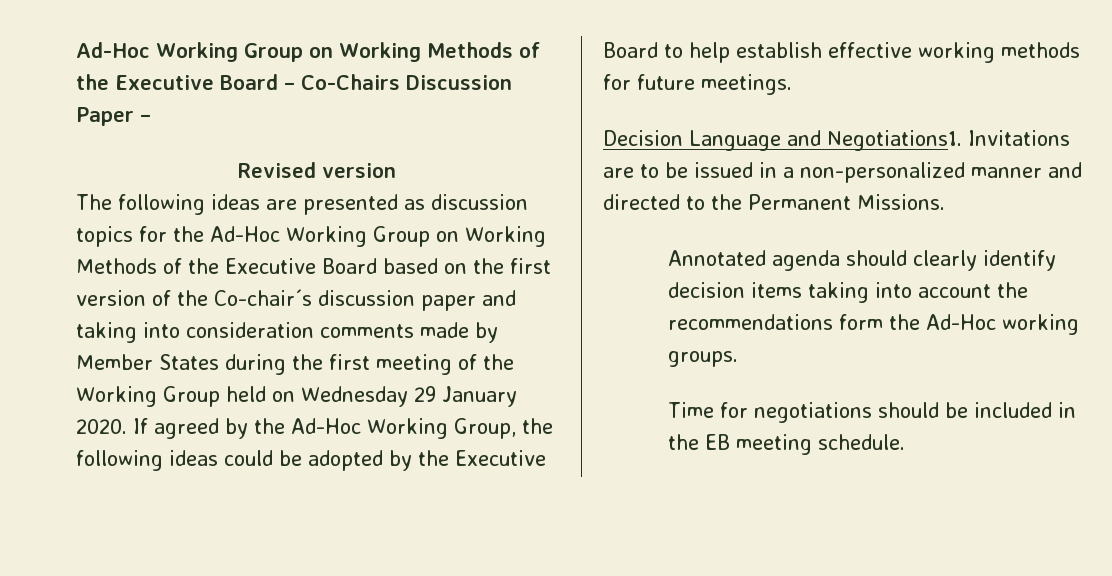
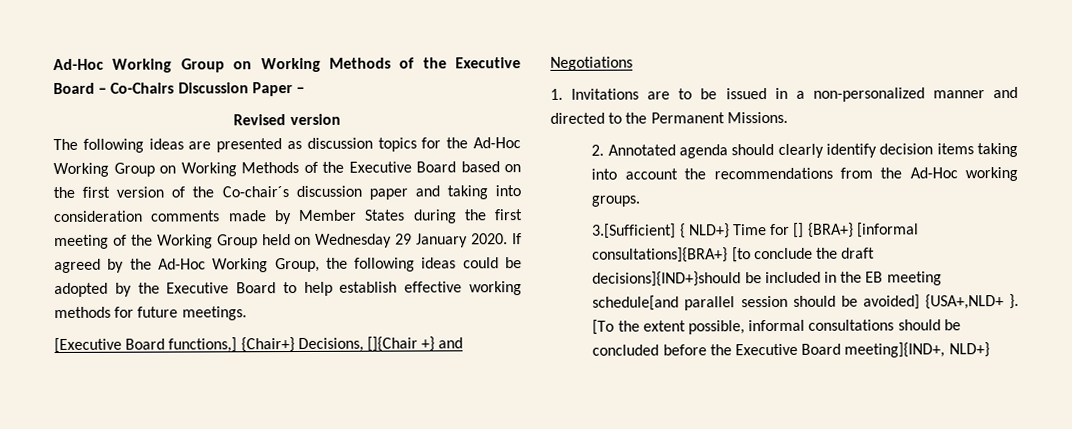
[603,130,962,151] Decision Language and Negotiations1. -> [54,336,464,354] [550,56,633,71] [550,88,563,100] [Executive Board functions,] {Chair+} Decisions, []{Chair +} and Negotiations // 1.
(945, 202) none -> [591,144,605,156] 2.
[839,314,884,330] form -> [839,167,873,179] from
[668,402,940,423] Time for negotiations should -> [592,222,919,239] [592,247,876,263] [592,271,742,287] 3.[Sufficient] { NLD+} Time for [] {BRA+} [informal consultations]{BRA+} [to conclude the draft decisions]{IND+}should
[818,434,906,450] schedule. -> [592,293,1019,311] [592,319,961,335] [592,342,990,358] schedule[and parallel session should be avoided] {USA+,NLD+ }. [To the extent possible, informal consultations should be concluded before the Executive Board meeting]{IND+, NLD+}

